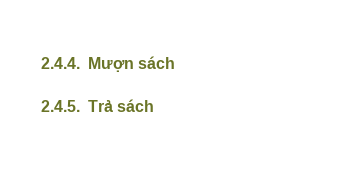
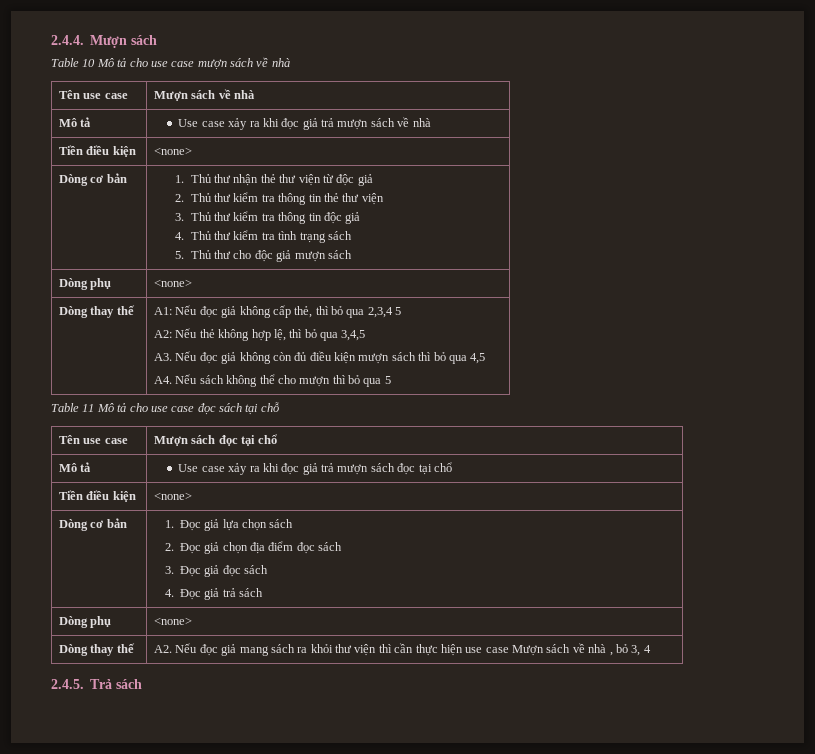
(175, 62) none -> [51,57,290,70] [59,90,128,99] [154,89,256,101] [59,117,92,127] [178,117,431,130] [59,145,136,157] [154,147,193,155] [59,173,127,186] [175,174,373,186] [175,192,384,205] [175,211,361,224] [175,230,352,243] [175,250,352,262] [59,278,112,290] [154,279,193,287] [59,305,135,318] [154,305,402,318] [154,328,366,341] [154,351,486,364] [154,374,391,387] [51,402,279,415] [59,435,128,444] [154,434,277,446] [59,462,92,472] [178,462,452,475] [59,490,136,502] [154,492,193,500] [59,518,127,531] [164,519,294,531] [164,541,343,554] [164,565,269,577] [164,588,264,600] [59,616,112,628] [154,617,193,625] [59,643,135,656] [154,643,651,656] // Table 10 Mô tả cho use case mượn sách về nhà // Tên use case | Mượn sách về nhà // Mô tả | Use case xảy ra khi đọc giả trả mượn sách về nhà // Tiền điều kiện | <none> // Dòng cơ bản | 1. Thủ thư nhận thẻ thư viện từ độc giả // 2. Thủ thư kiểm tra thông tin thẻ thư viện // 3. Thủ thư kiểm tra thông tin độc giả // 4. Thủ thư kiểm tra tình trạng sách // 5. Thủ thư cho độc giả mượn sách // Dòng phụ | <none> // Dòng thay thế | A1: Nếu đọc giả không cấp thẻ, thì bỏ qua 2,3,4 5 // A2: Nếu thẻ không hợp lệ, thì bỏ qua 3,4,5 // A3. Nếu đọc giả không còn đủ điều kiện mượn sách thì bỏ qua 4,5 // A4. Nếu sách không thể cho mượn thì bỏ qua 5 // Table 11 Mô tả cho use case đọc sách tại chỗ // Tên use case | Mượn sách đọc tại chổ // Mô tả | Use case xảy ra khi đọc giả trả mượn sách đọc tại chổ // Tiền điều kiện | <none> // Dòng cơ bản | 1. Đọc giả lựa chọn sách // 2. Đọc giả chọn địa điểm đọc sách // 3. Đọc giả đọc sách // 4. Đọc giả trả sách // Dòng phụ | <none> // Dòng thay thế | A2. Nếu đọc giả mang sách ra khỏi thư viện thì cần thực hiện use case Mượn sách về nhà , bỏ 3, 4

